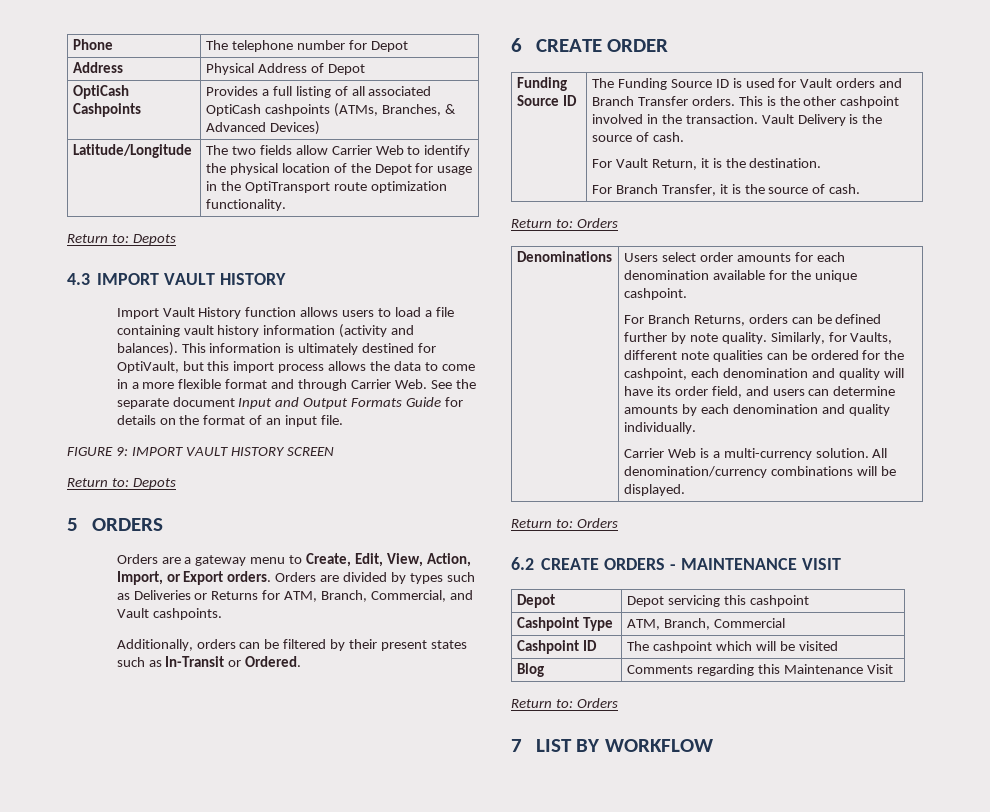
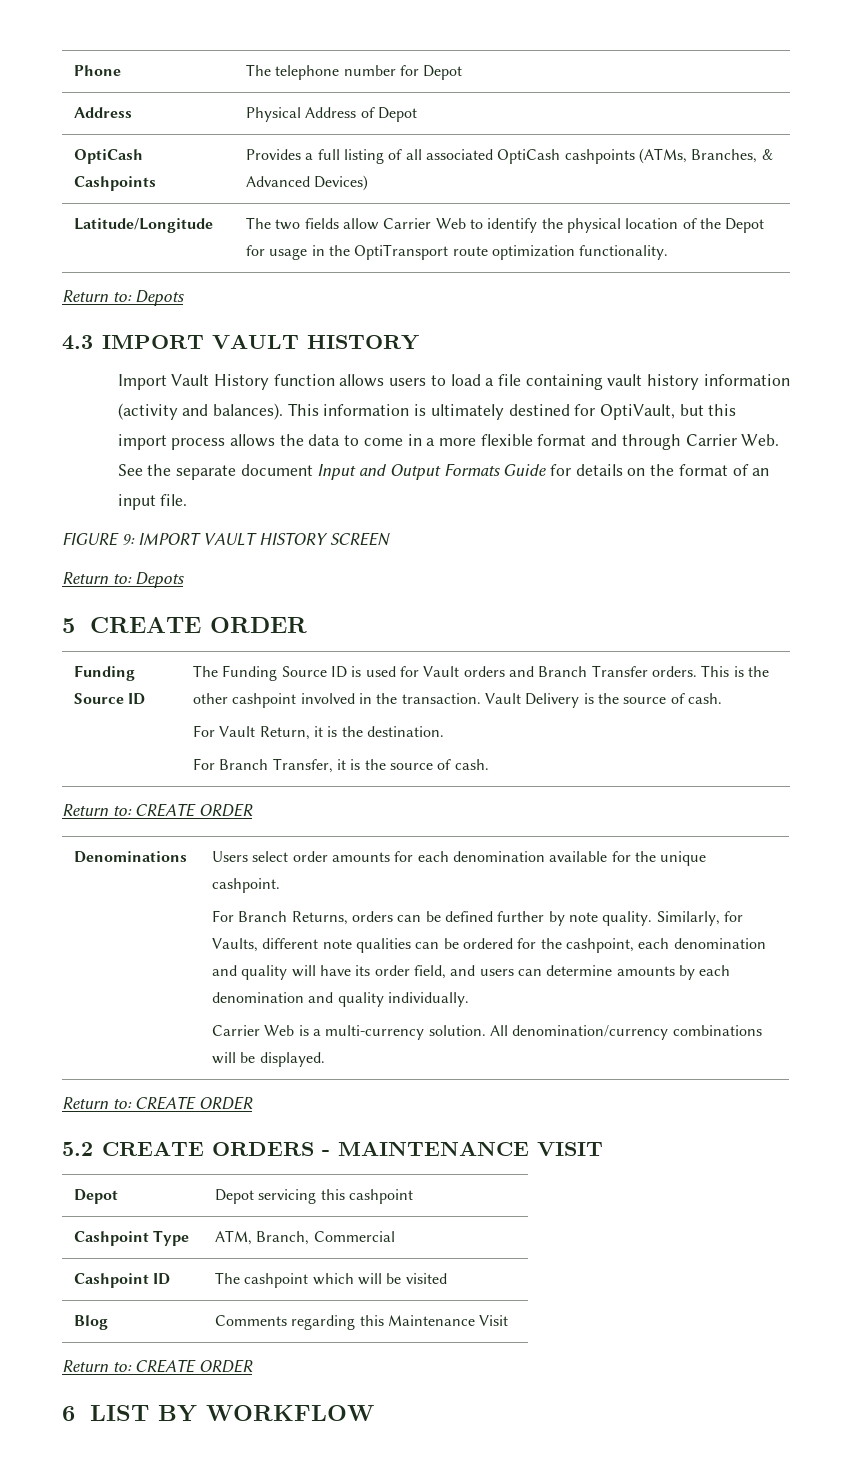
[91,518,163,531] [116,553,471,567] [116,571,475,585] [116,590,473,602] [116,608,222,620] [116,639,467,651] [116,656,302,667] [511,38,522,52] ORDERS // Orders are a gateway menu to Create, Edit, View, Action, Import, or Export orders. Orders are divided by types such as Deliveries or Returns for ATM, Branch, Commercial, and Vault cashpoints. // Additionally, orders can be filtered by their present states such as In-Transit or Ordered. // 6 -> (75, 625) none
[576,218,618,228] Orders -> [135,803,254,817] CREATE ORDER
[576,518,618,528] [511,557,534,570] Orders // 6.2 -> [135,1096,254,1110] [62,1142,93,1156] CREATE ORDER // 5.2
[576,698,618,708] [511,739,522,752] Orders // 7 -> [135,1359,254,1373] [62,1406,75,1421] CREATE ORDER // 6

